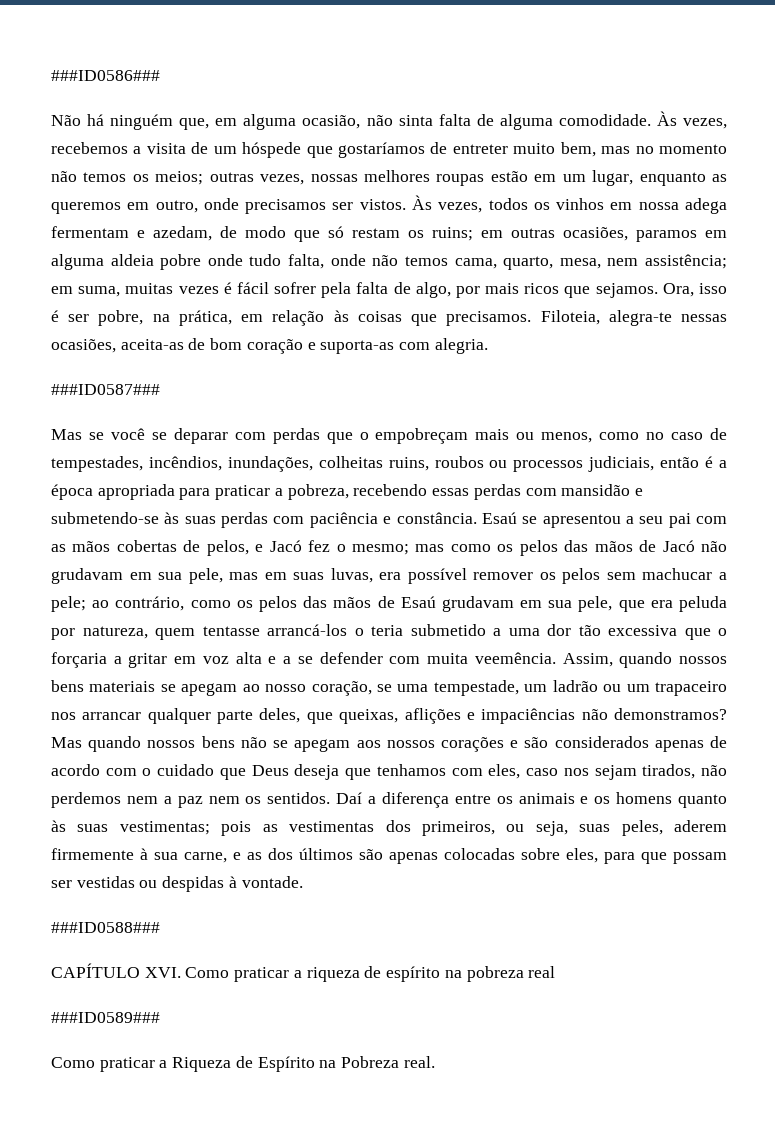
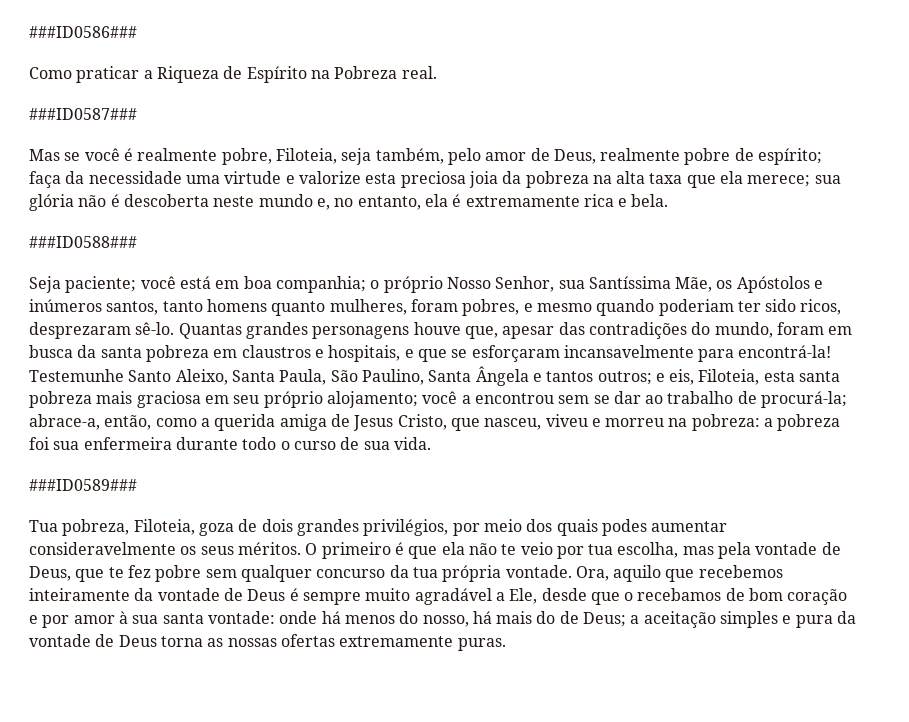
[51,111,727,130] [51,142,728,158] [51,170,728,186] [51,195,728,214] [51,226,727,242] [51,254,728,270] [51,282,727,298] [51,310,727,326] [51,338,488,354] [51,384,160,395] [51,428,727,444] [51,456,727,472] [51,484,643,500] [51,512,727,528] [51,540,727,556] [51,568,727,584] [51,596,727,612] [51,624,727,640] [51,652,728,668] [51,680,728,696] [51,708,728,724] [51,736,727,752] [51,764,728,780] [51,792,727,808] [51,820,727,836] [51,848,727,864] [51,876,303,892] [51,922,160,933] [51,963,556,982] [51,1012,160,1023] // Não há ninguém que, em alguma ocasião, não sinta falta de alguma comodidade. Às vezes, recebemos a visita de um hóspede que gostaríamos de entreter muito bem, mas no momento não temos os meios; outras vezes, nossas melhores roupas estão em um lugar, enquanto as queremos em outro, onde precisamos ser vistos. Às vezes, todos os vinhos em nossa adega fermentam e azedam, de modo que só restam os ruins; em outras ocasiões, paramos em alguma aldeia pobre onde tudo falta, onde não temos cama, quarto, mesa, nem assistência; em suma, muitas vezes é fácil sofrer pela falta de algo, por mais ricos que sejamos. Ora, isso é ser pobre, na prática, em relação às coisas que precisamos. Filoteia, alegra-te nessas ocasiões, aceita-as de bom coração e suporta-as com alegria. // ###ID0587### // Mas se você se deparar com perdas que o empobreçam mais ou menos, como no caso de tempestades, incêndios, inundações, colheitas ruins, roubos ou processos judiciais, então é a época apropriada para praticar a pobreza, recebendo essas perdas com mansidão e submetendo-se às suas perdas com paciência e constância. Esaú se apresentou a seu pai com as mãos cobertas de pelos, e Jacó fez o mesmo; mas como os pelos das mãos de Jacó não grudavam em sua pele, mas em suas luvas, era possível remover os pelos sem machucar a pele; ao contrário, como os pelos das mãos de Esaú grudavam em sua pele, que era peluda por natureza, quem tentasse arrancá-los o teria submetido a uma dor tão excessiva que o forçaria a gritar em voz alta e a se defender com muita veemência. Assim, quando nossos bens materiais se apegam ao nosso coração, se uma tempestade, um ladrão ou um trapaceiro nos arrancar qualquer parte deles, que queixas, aflições e impaciências não demonstramos? Mas quando nossos bens não se apegam aos nossos corações e são considerados apenas de acordo com o cuidado que Deus deseja que tenhamos com eles, caso nos sejam tirados, não perdemos nem a paz nem os sentidos. Daí a diferença entre os animais e os homens quanto às suas vestimentas; pois as vestimentas dos primeiros, ou seja, suas peles, aderem firmemente à sua carne, e as dos últimos são apenas colocadas sobre eles, para que possam ser vestidas ou despidas à vontade. // ###ID0588### // CAPÍTULO XVI. Como praticar a riqueza de espírito na pobreza real // ###ID0589### -> (137, 32) none
(435, 1062) none -> [29,108,137,120] [29,148,823,165] [29,171,841,188] [29,194,669,211] [29,236,137,248] [29,276,824,293] [29,299,842,316] [29,322,853,339] [29,345,832,362] [29,366,841,386] [29,391,848,408] [29,414,841,431] [29,437,431,450] [29,479,137,491] [29,519,728,536] [29,542,841,559] [29,565,783,582] [29,588,848,605] [29,611,857,628] [29,634,506,651] // ###ID0587### // Mas se você é realmente pobre, Filoteia, seja também, pelo amor de Deus, realmente pobre de espírito; faça da necessidade uma virtude e valorize esta preciosa joia da pobreza na alta taxa que ela merece; sua glória não é descoberta neste mundo e, no entanto, ela é extremamente rica e bela. // ###ID0588### // Seja paciente; você está em boa companhia; o próprio Nosso Senhor, sua Santíssima Mãe, os Apóstolos e inúmeros santos, tanto homens quanto mulheres, foram pobres, e mesmo quando poderiam ter sido ricos, desprezaram sê-lo. Quantas grandes personagens houve que, apesar das contradições do mundo, foram em busca da santa pobreza em claustros e hospitais, e que se esforçaram incansavelmente para encontrá-la! Testemunhe Santo Aleixo, Santa Paula, São Paulino, Santa Ângela e tantos outros; e eis, Filoteia, esta santa pobreza mais graciosa em seu próprio alojamento; você a encontrou sem se dar ao trabalho de procurá-la; abrace-a, então, como a querida amiga de Jesus Cristo, que nasceu, viveu e morreu na pobreza: a pobreza foi sua enfermeira durante todo o curso de sua vida. // ###ID0589### // Tua pobreza, Filoteia, goza de dois grandes privilégios, por meio dos quais podes aumentar consideravelmente os seus méritos. O primeiro é que ela não te veio por tua escolha, mas pela vontade de Deus, que te fez pobre sem qualquer concurso da tua própria vontade. Ora, aquilo que recebemos inteiramente da vontade de Deus é sempre muito agradável a Ele, desde que o recebamos de bom coração e por amor à sua santa vontade: onde há menos do nosso, há mais do de Deus; a aceitação simples e pura da vontade de Deus torna as nossas ofertas extremamente puras.

